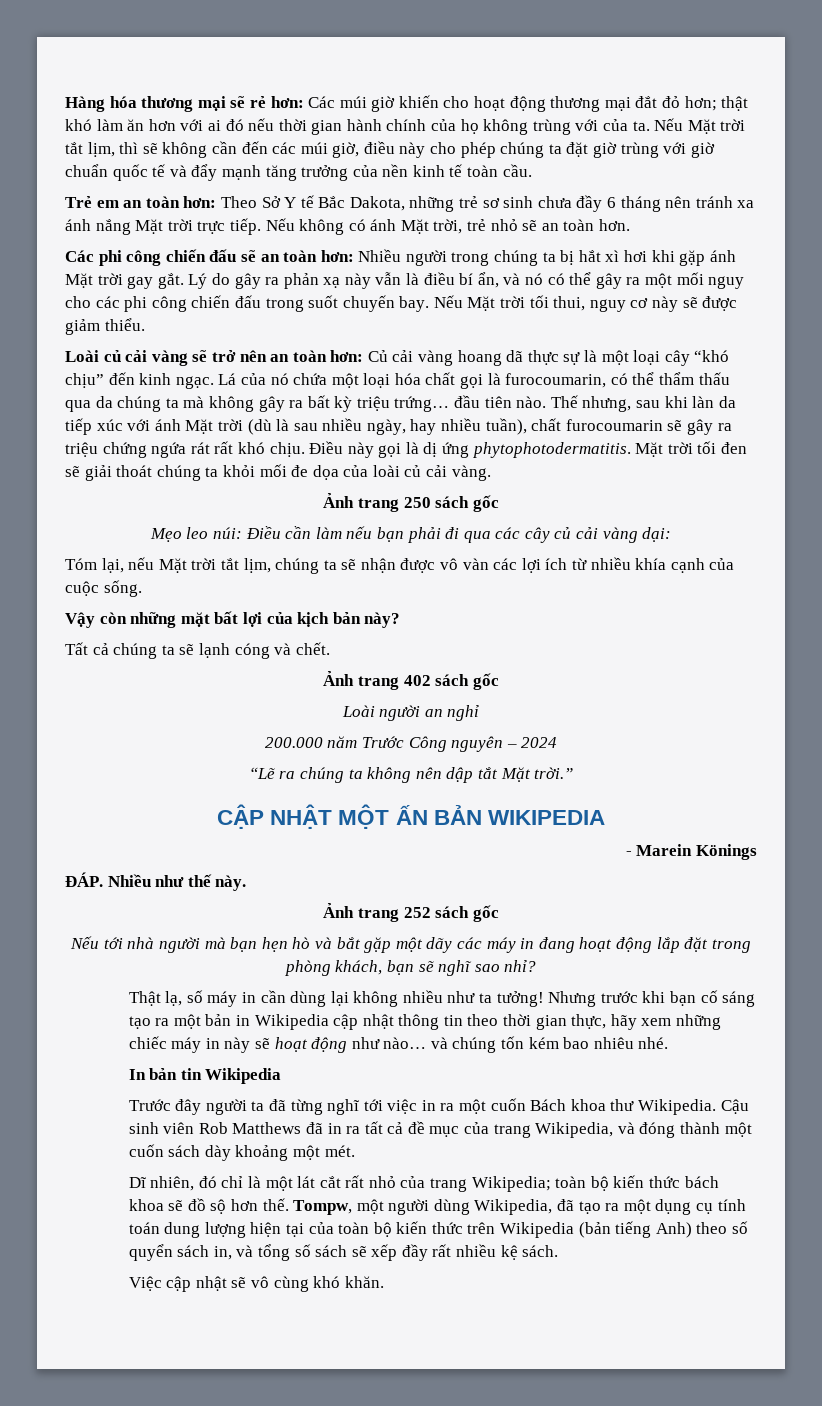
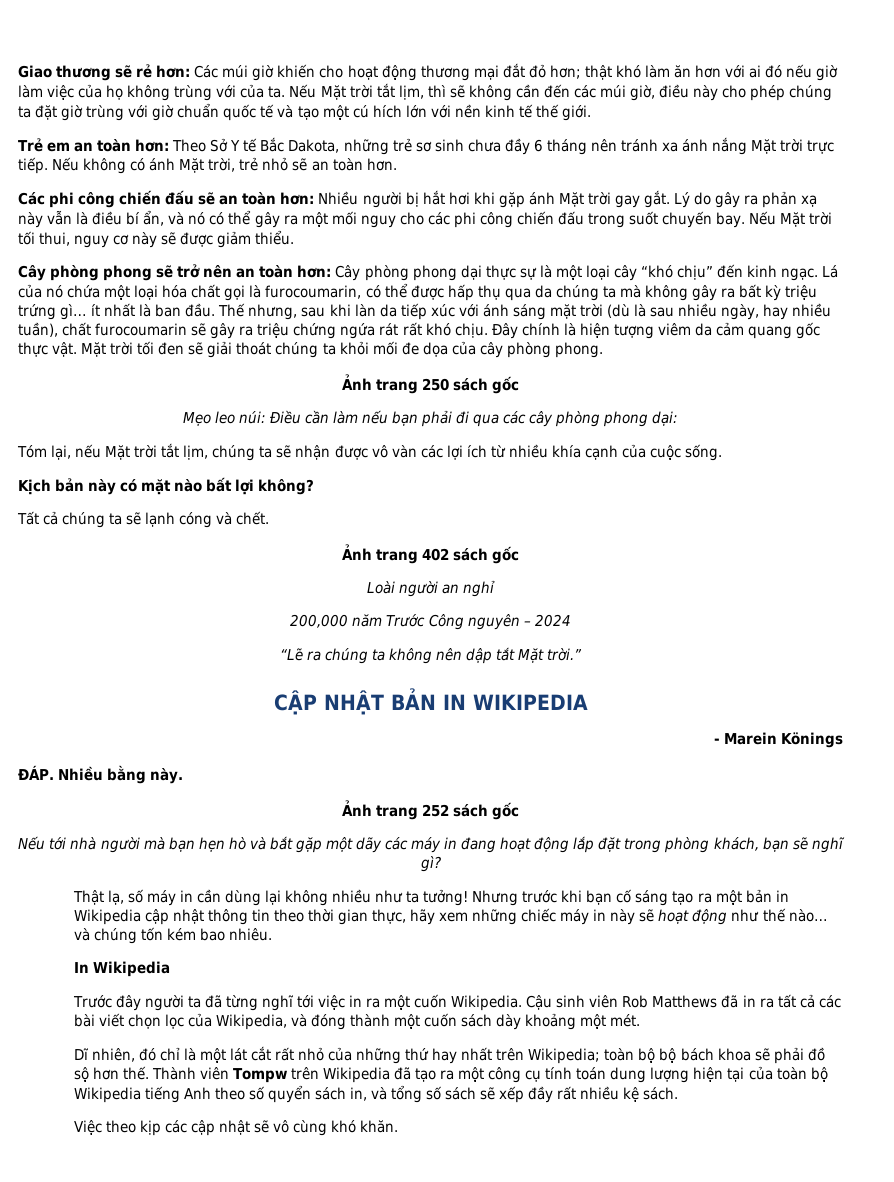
[65,96,226,112] Hàng hóa thương mại -> [18,65,112,81] Giao thương
[278,119,427,135] thời gian hành chính -> [816,65,839,81] [18,85,75,100] giờ làm việc
[191,164,378,181] đẩy mạnh tăng trưởng của -> [297,105,451,120] tạo một cú hích lớn với
[467,164,532,177] toàn cầu. -> [535,104,591,121] thế giới.
[451,250,556,266] trong chúng ta -> (402, 200) none
[605,250,620,262] xì -> (445, 197) none
[65,350,188,366] Loài củ cải vàng -> [18,265,153,281] Cây phòng phong
[367,350,524,366] Củ cải vàng hoang dã -> [335,265,482,281] Cây phòng phong dại
[659,372,730,385] thẩm thấu -> [410,284,501,301] được hấp thụ
[394,395,547,412] trứng… đầu tiên nào. -> [18,303,216,320] trứng gì… ít nhất là ban đầu.
[185,419,214,434] Mặt -> [512,304,576,320] sáng mặt
[309,441,631,458] Điều này gọi là dị ứng phytophotodermatitis. -> [491,322,821,339] [18,342,78,357] Đây chính là hiện tượng viêm da cảm quang gốc thực vật.
[372,465,491,481] loài củ cải vàng. -> [479,342,603,358] cây phòng phong.
[554,527,638,543] củ cải vàng -> [555,411,649,427] phòng phong
[65,611,401,628] Vậy còn những mặt bất lợi của kịch bản này? -> [18,477,315,495] Kịch bản này có mặt nào bất lợi không?
[264,737,323,748] 200.000 -> [290,614,349,628] 200,000
[338,804,482,829] MỘT ẤN BẢN -> [390,688,466,710] BẢN IN
[155,874,212,887] như thế -> [107,765,147,784] bằng
[474,960,537,972] sao nhỉ? -> [420,856,441,872] gì?
(380, 1043) none -> [762,908,786,922] thế
[593,1037,669,1049] nhiêu nhé. -> [228,928,272,941] nhiêu.
[149,1068,202,1080] bản tin -> (89, 967) none
[530,1099,635,1111] Bách khoa thư -> (448, 1001) none
[407,1121,531,1138] đề mục của trang -> [818,995,841,1008] [73,1013,212,1029] các bài viết chọn lọc của
[430,1178,468,1192] trang -> [356,1047,525,1064] những thứ hay nhất trên
[613,1175,681,1188] kiến thức -> [659,1048,677,1063] bộ
(184, 1205) none -> [773,1047,804,1064] phải
[293,1199,553,1215] Tompw, một người dùng Wikipedia, -> [151,1067,390,1083] Thành viên Tompw trên Wikipedia
[655,1199,692,1215] dụng -> [488,1067,522,1083] công
[396,1221,692,1238] kiến thức trên Wikipedia (bản tiếng Anh) -> [73,1086,211,1103] Wikipedia tiếng Anh
(162, 1283) none -> [105,1120,187,1136] theo kịp các

